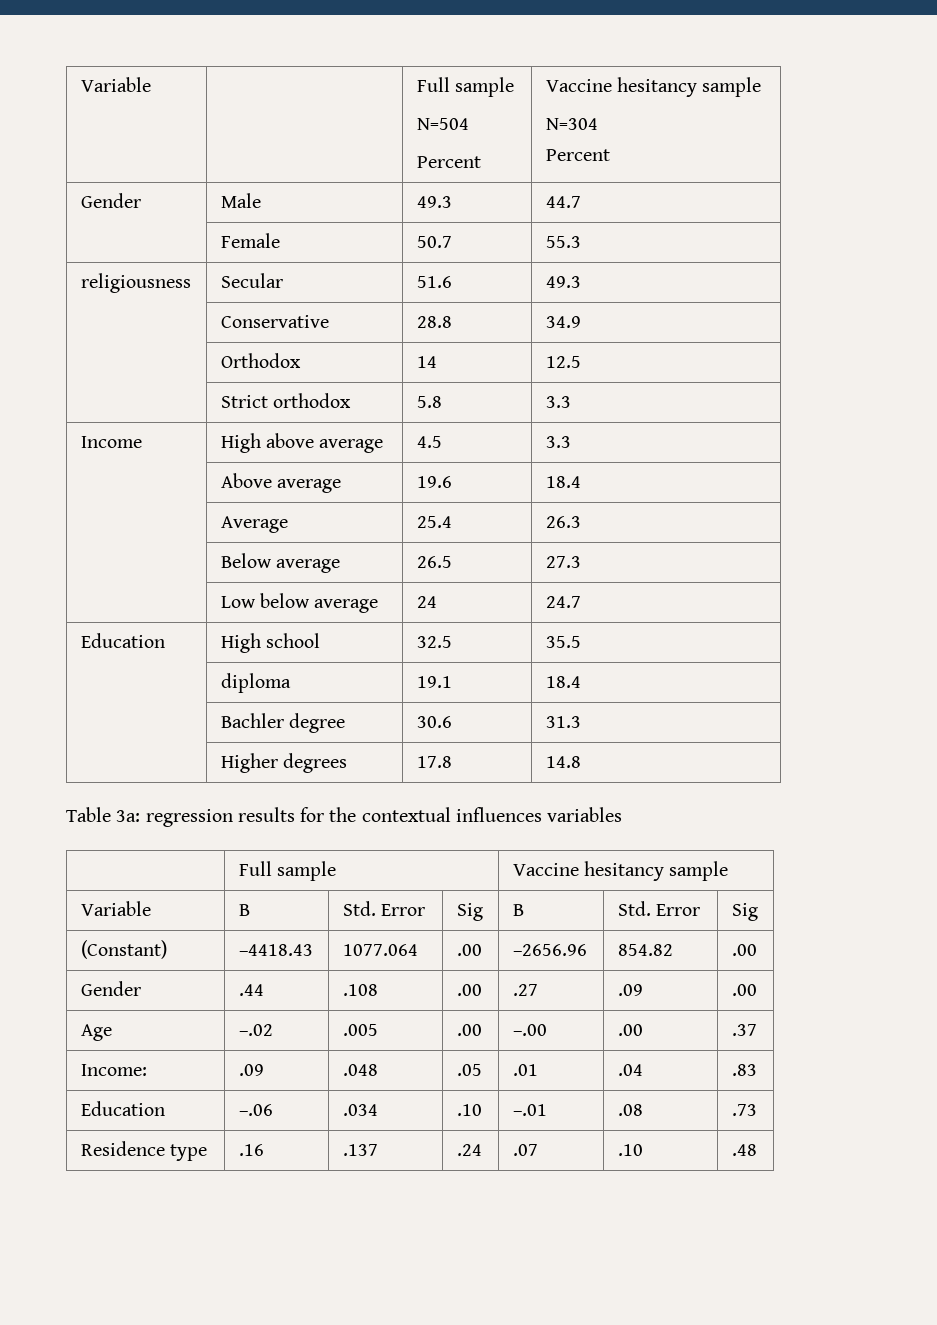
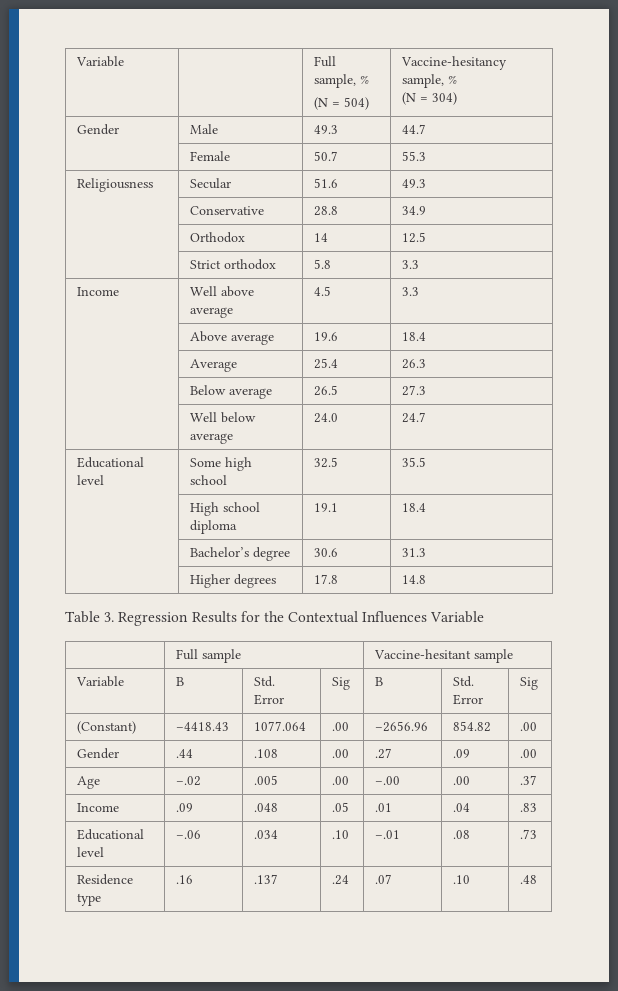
[454,77,514,97] [416,118,469,130] [416,156,481,168] [545,77,762,97] [545,118,598,130] [545,149,610,161] sample // N=504 // Percent | Vaccine hesitancy sample // N=304 // Percent -> [314,74,370,88] [314,97,370,110] [401,56,508,70] [402,74,458,88] [402,92,458,105] sample, % // (N = 504) | Vaccine-hesitancy sample, % // (N = 304)
[80,273,191,293] religiousness -> [77,178,154,192] Religiousness
[220,433,261,453] High -> [190,286,218,296] Well
[220,596,256,608] Low -> [190,412,218,422] Well
[416,596,437,608] 24 -> [314,413,339,423] 24.0
[80,633,165,648] [220,633,261,653] Education | High -> [77,457,145,468] [77,475,105,485] [190,457,253,471] Educational level | Some high
(581, 642) none -> [190,502,261,516] High school
[220,713,284,728] Bachler -> [190,547,250,557] Bachelor’s
[116,807,623,827] 3a: regression results for the contextual influences variables -> [104,611,485,626] 3. Regression Results for the Contextual Influences Variable
[512,861,664,881] Vaccine hesitancy -> [374,649,472,659] Vaccine-hesitant
[80,1064,147,1076] Income: -> [77,803,120,812] Income
[80,1101,165,1116] Education -> [77,829,145,840] [77,847,105,857] Educational level

